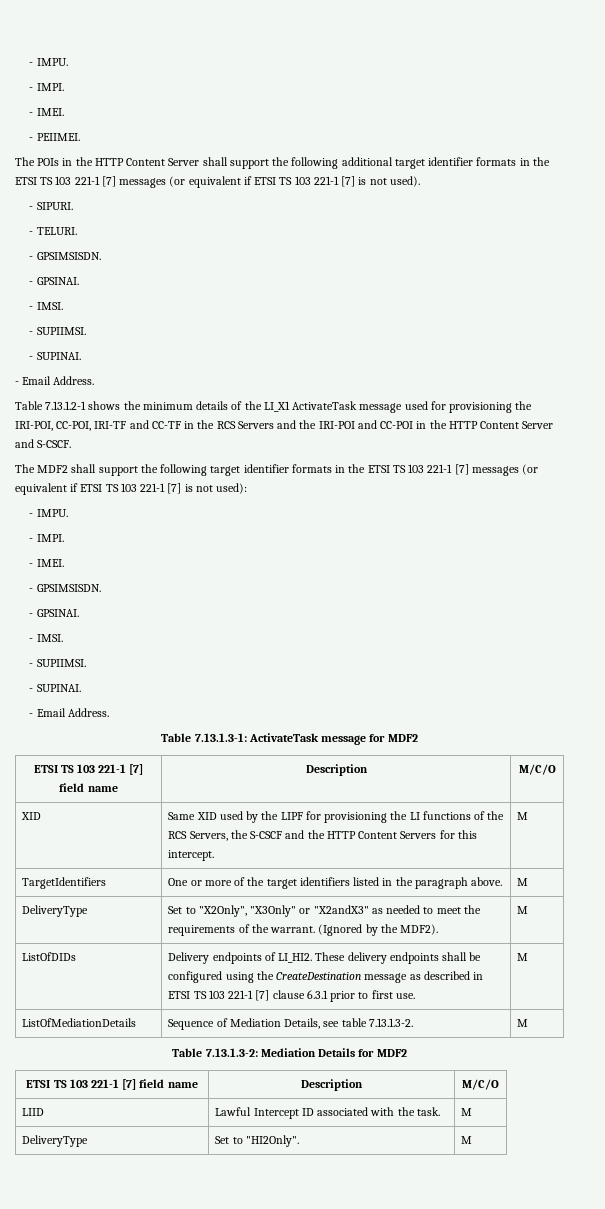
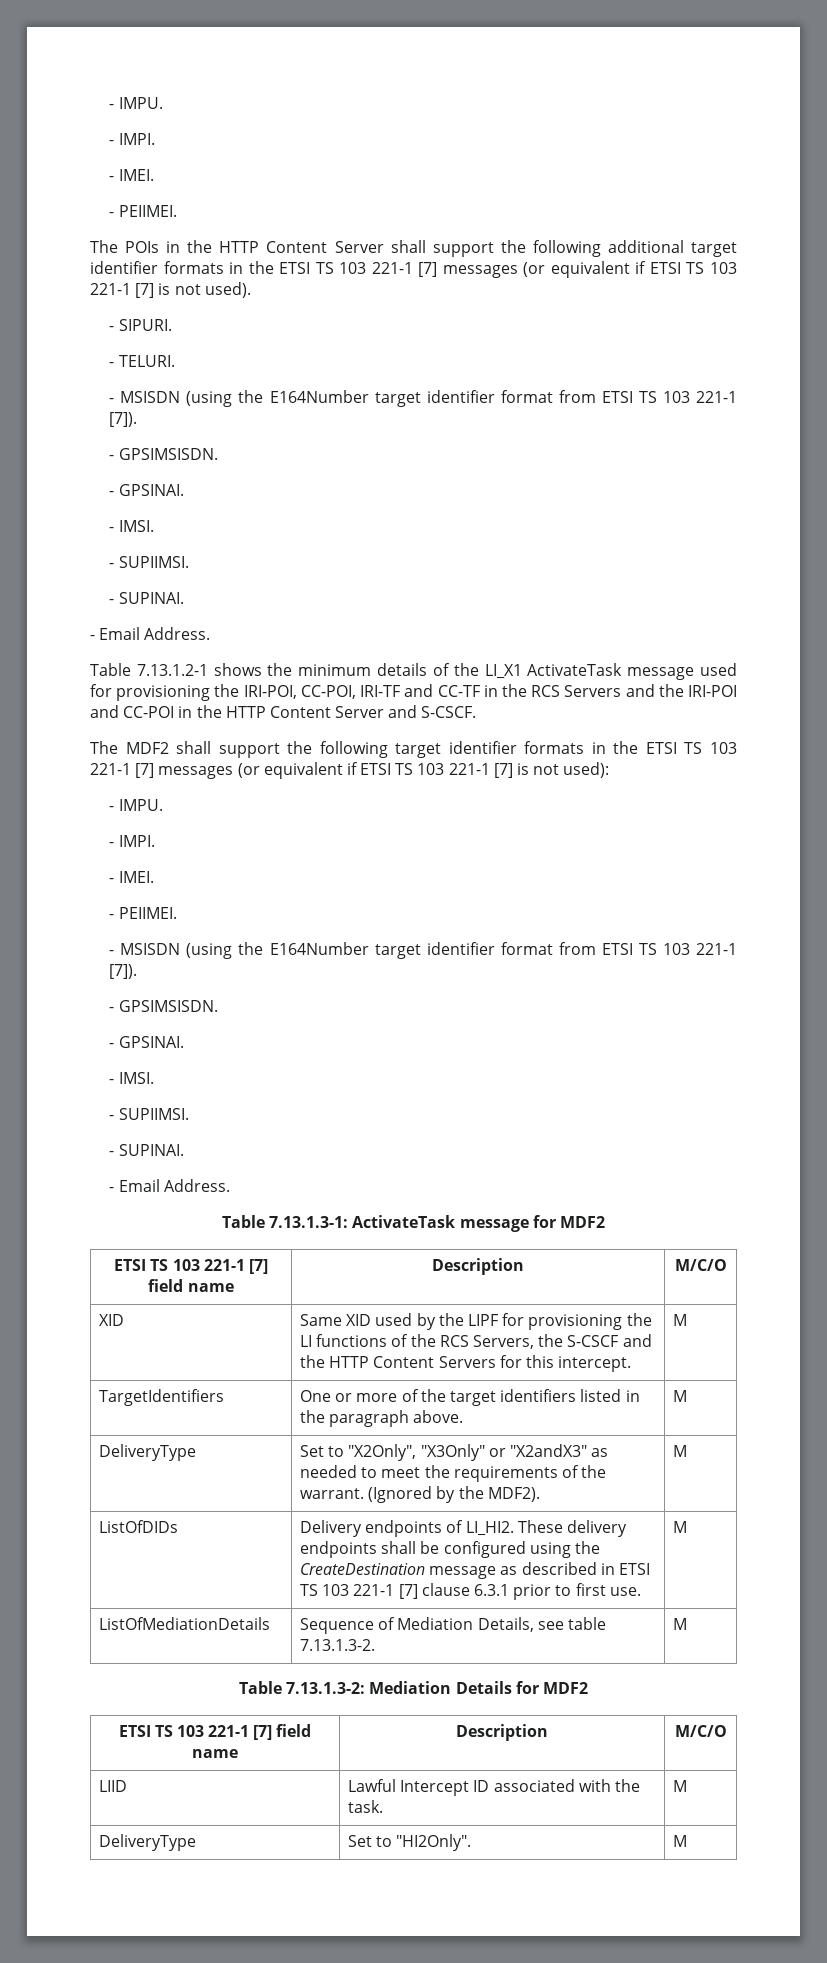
(77, 231) none -> [109,390,737,407] [109,412,138,427] // - MSISDN (using the E164Number target identifier format from ETSI TS 103 221-1 [7]).
(64, 563) none -> [109,907,177,919] [109,942,737,959] [109,964,138,979] // - PEIIMEI. // - MSISDN (using the E164Number target identifier format from ETSI TS 103 221-1 [7]).

